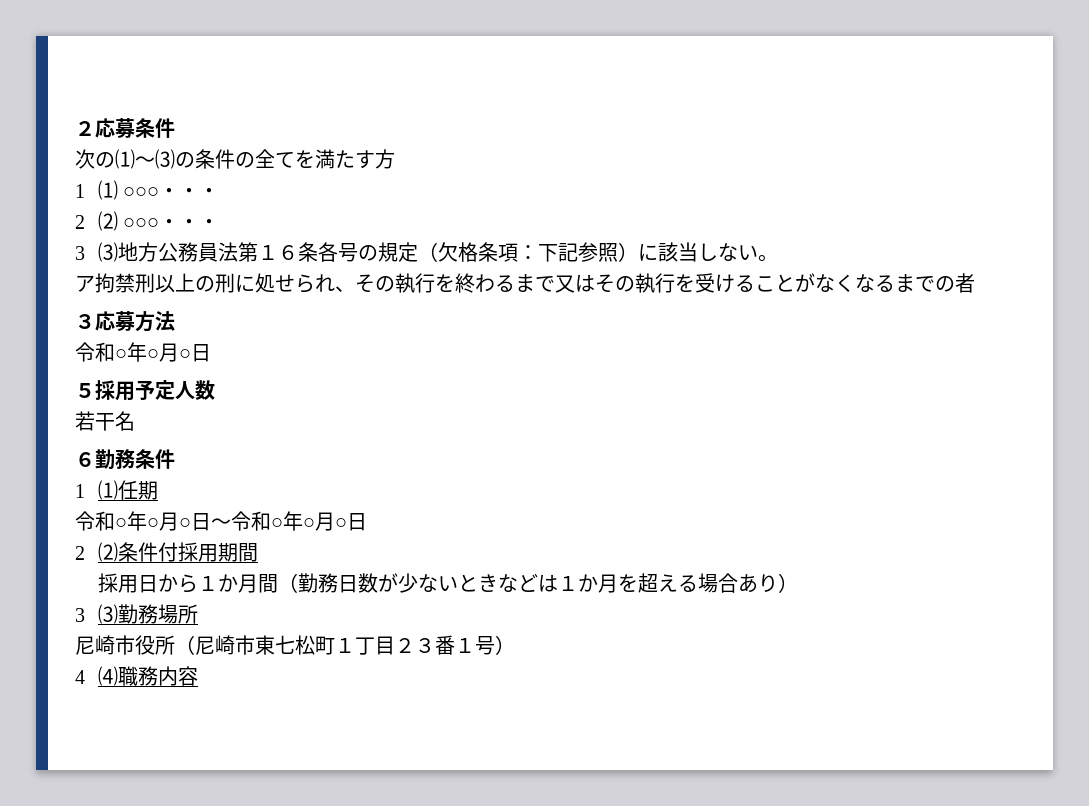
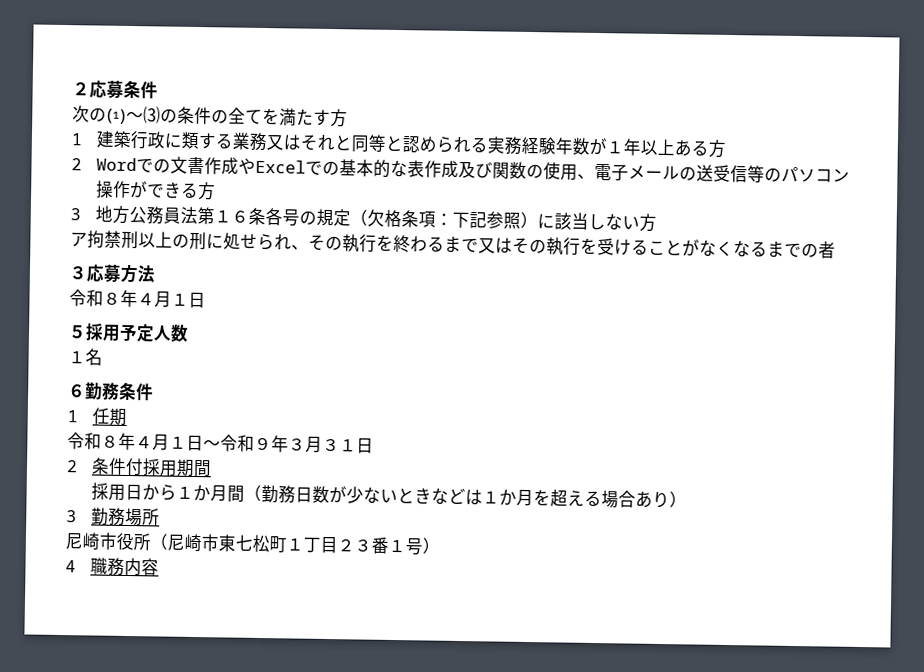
[97,180,220,200] [75,211,220,231] [75,242,118,262] ⑴ ○○○・・・ // 2 ⑵ ○○○・・・ // 3 ⑶ -> [95,130,726,158] [71,156,850,183] [95,180,216,201] [70,208,81,221] 建築行政に類する業務又はそれと同等と認められる実務経験年数が１年以上ある方 // 2 Wordでの文書作成やExcelでの基本的な表作成及び関数の使用、電子メールの送受信等のパソコン操作ができる方 // 3
[757,254,778,262] 。 -> [638,213,657,232] 方
[115,342,191,362] ○年○月○ -> [103,289,189,308] ８年４月１
[75,411,115,431] 若干 -> [68,351,86,364] １
[97,480,118,500] ⑴ -> (78, 416) none
[115,511,347,531] ○年○月○日～令和○年○月○ -> [101,432,357,453] ８年４月１日～令和９年３月３１
[97,542,118,562] ⑵ -> (78, 466) none
[97,604,118,624] ⑶ -> (77, 516) none
[97,666,118,686] ⑷ -> (76, 566) none

